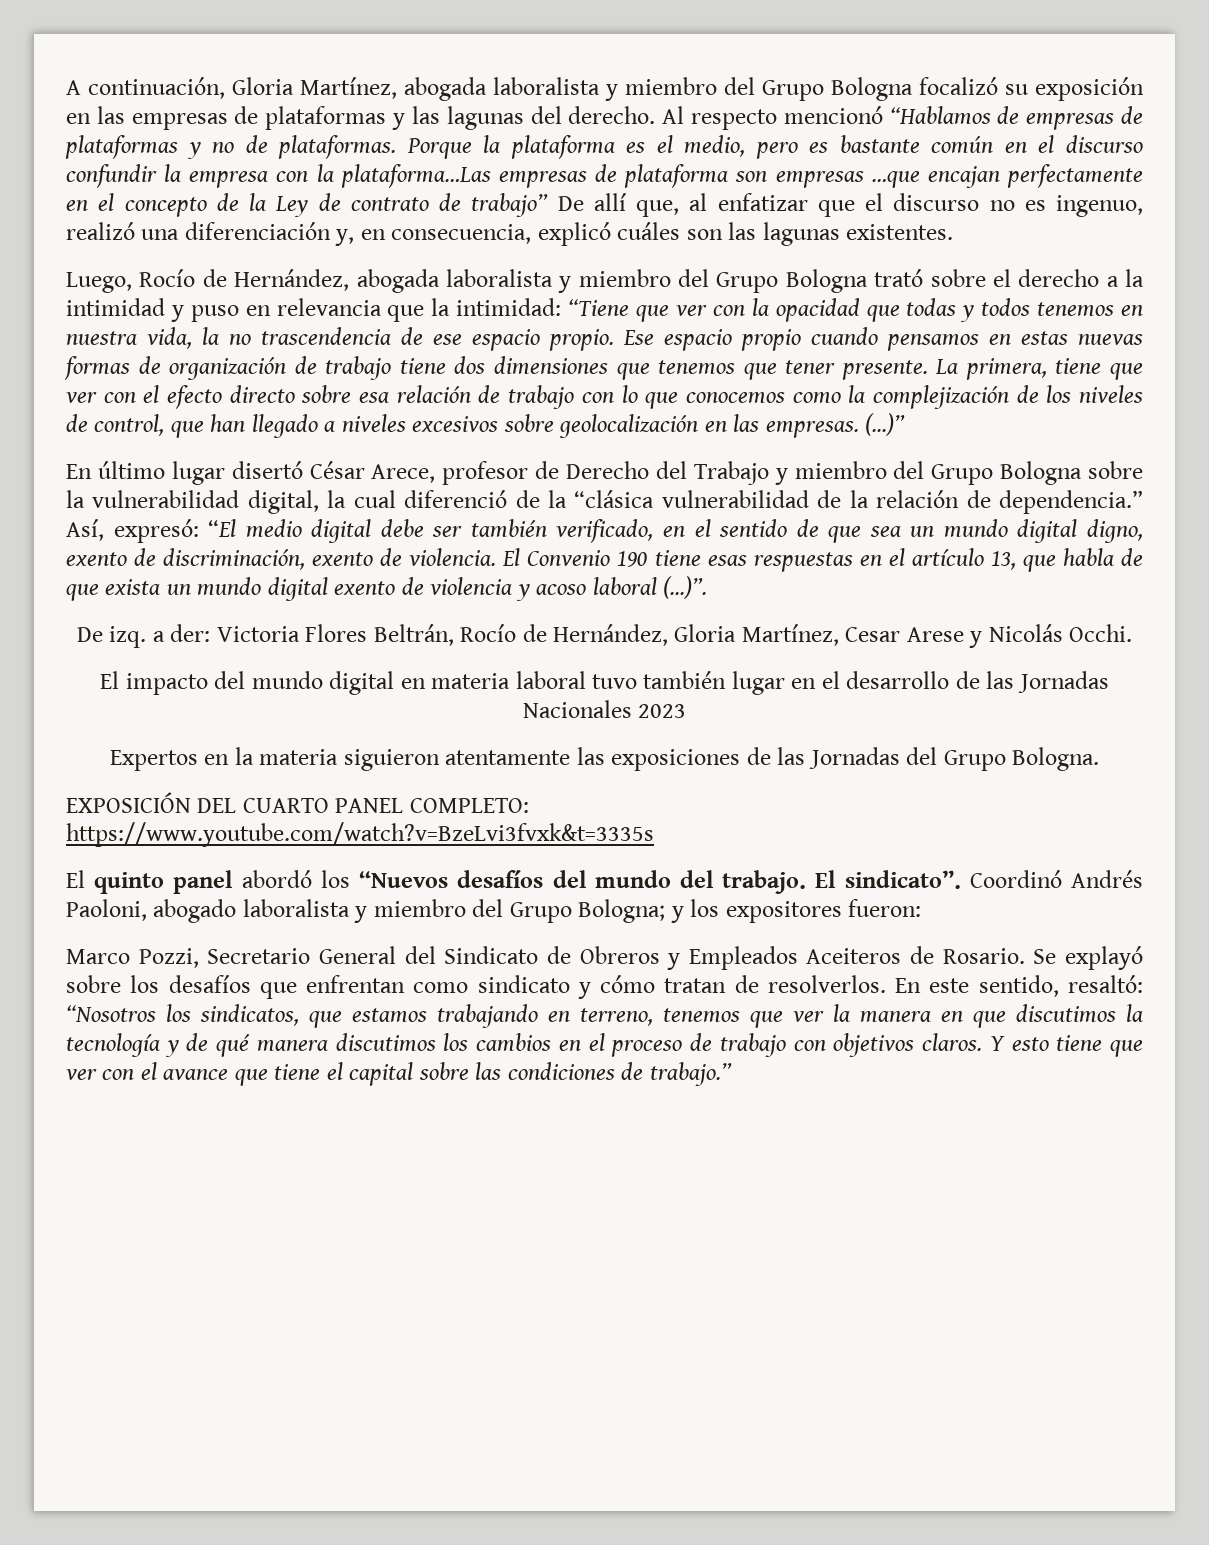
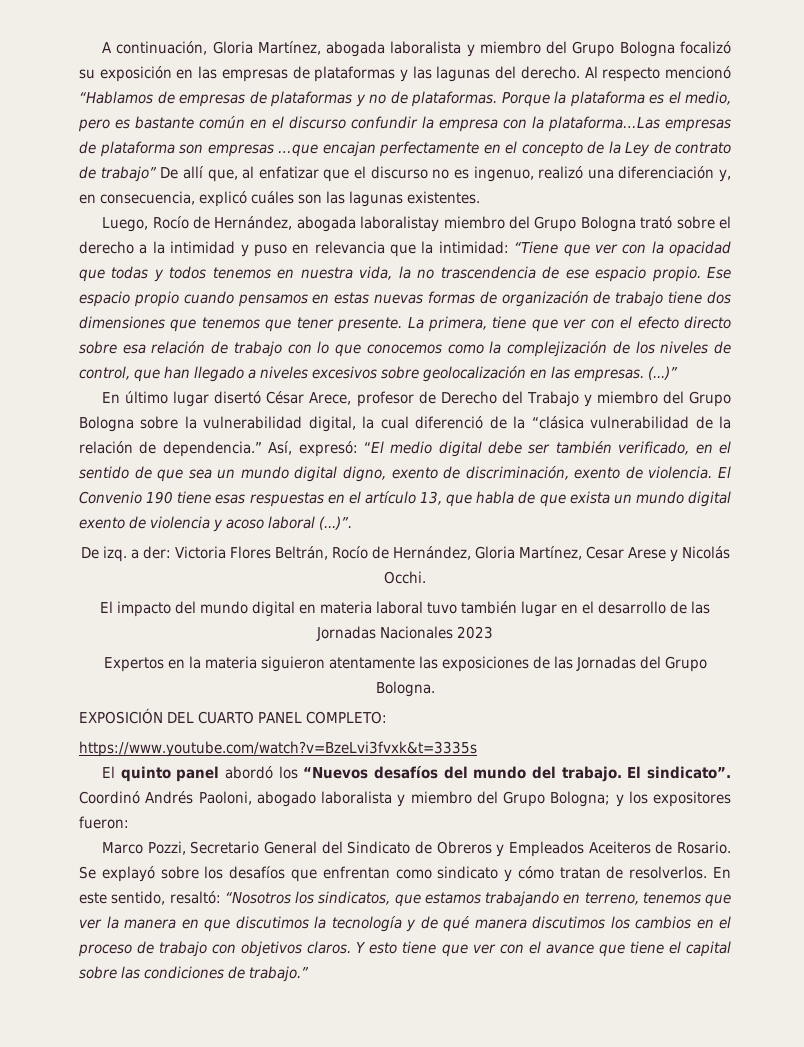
[445,269,572,293] laboralista y -> [360,216,440,232] laboralistay

